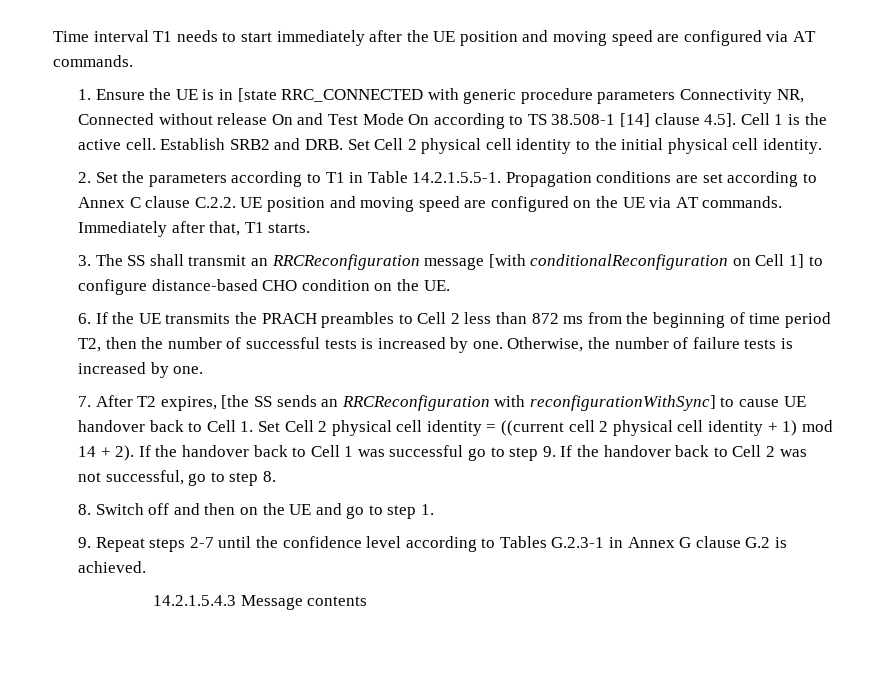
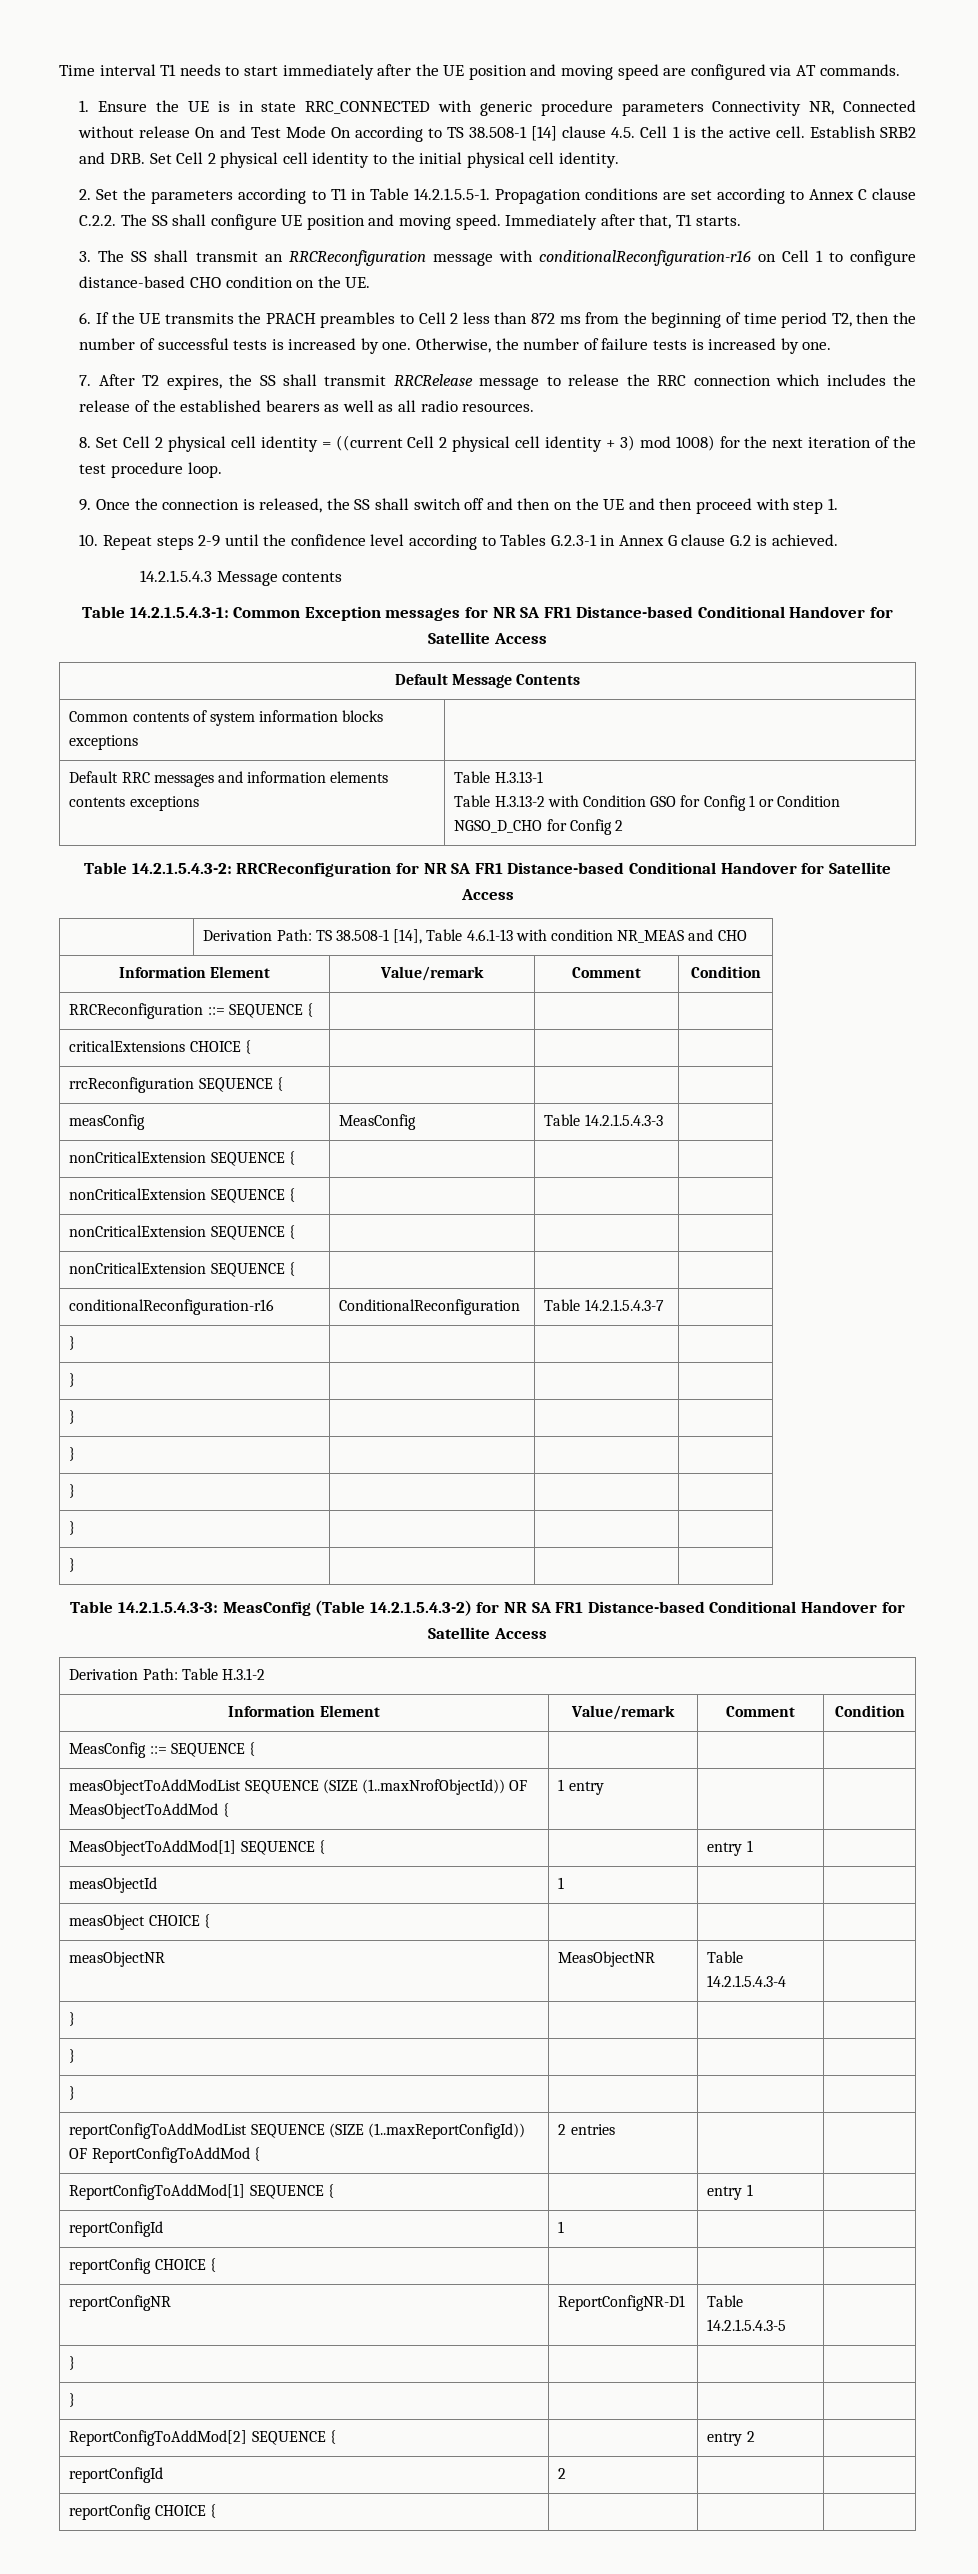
[237,88,277,102] [state -> [261,102,297,112] state
[704,113,737,127] 4.5]. -> [611,127,636,138] 4.5.
[240,196,783,212] UE position and moving speed are configured on the UE via AT commands. -> [120,214,501,230] The SS shall configure UE position and moving speed.
[488,254,729,270] [with conditionalReconfiguration -> [498,250,751,266] with conditionalReconfiguration-r16
[789,254,805,268] 1] -> [815,250,823,262] 1
[221,395,806,411] [77,420,254,432] [the SS sends an RRCReconfiguration with reconfigurationWithSync] to cause UE handover back to Cell 1. -> [229,374,917,390] [79,400,535,412] [79,437,92,448] the SS shall transmit RRCRelease message to release the RRC connection which includes the release of the established bearers as well as all radio resources. // 8.
[568,420,595,432] cell -> [407,436,435,448] Cell
[782,420,833,436] [77,445,807,461] [77,470,276,486] [77,503,144,515] 1) mod 14 + 2). If the handover back to Cell 1 was successful go to step 9. If the handover back to Cell 2 was not successful, go to step 8. // 8. Switch -> [619,435,916,451] [79,462,222,478] [79,498,461,513] 3) mod 1008) for the next iteration of the test procedure loop. // 9. Once the connection is released, the SS shall switch
[346,505,383,519] go to -> [659,498,790,514] then proceed with
[77,537,91,548] 9. -> [79,534,99,546] 10.
[189,537,214,548] 2-7 -> [198,535,221,547] 2-9
(368, 601) none -> [81,606,894,621] [428,632,547,644] [394,673,581,688] [69,710,384,726] [69,735,139,750] [69,771,389,787] [69,796,199,811] [454,771,543,783] [454,795,841,811] [454,819,624,835] [84,862,891,877] [460,889,514,900] [203,929,747,944] [118,966,271,978] [380,966,484,981] [572,967,641,978] [690,966,761,978] [69,1003,314,1019] [69,1040,251,1054] [69,1077,283,1093] [69,1114,146,1130] [339,1114,417,1130] [544,1114,663,1126] [69,1151,295,1166] [69,1188,295,1203] [69,1225,295,1240] [69,1262,295,1277] [69,1299,275,1315] [339,1299,521,1315] [544,1299,664,1311] [69,1336,76,1350] [69,1373,76,1387] [69,1410,76,1424] [69,1447,76,1461] [69,1484,76,1498] [69,1521,76,1535] [69,1558,76,1572] [70,1600,905,1616] [428,1627,547,1639] [69,1668,266,1680] [228,1705,380,1717] [571,1705,675,1720] [726,1706,795,1717] [834,1705,905,1717] [69,1742,256,1758] [69,1779,528,1795] [69,1803,229,1819] [558,1779,604,1795] [69,1840,325,1856] [707,1840,753,1856] [69,1877,158,1893] [558,1877,565,1889] [69,1914,210,1930] [69,1951,166,1967] [558,1951,656,1967] [707,1951,744,1963] [707,1975,787,1987] [69,2012,76,2026] [69,2049,76,2063] [69,2086,76,2100] [69,2123,526,2139] [69,2147,260,2163] [558,2124,615,2135] [69,2184,334,2200] [707,2184,753,2200] [69,2221,164,2237] [558,2221,565,2233] [69,2258,216,2274] [69,2295,172,2311] [558,2295,686,2311] [707,2295,744,2307] [707,2319,787,2331] [69,2356,76,2370] [69,2393,76,2407] [69,2430,336,2446] [707,2431,755,2446] [69,2467,164,2483] [558,2468,567,2479] [69,2504,216,2520] // Table 14.2.1.5.4.3-1: Common Exception messages for NR SA FR1 Distance-based Conditional Handover for Satellite Access // Default Message Contents // Common contents of system information blocks exceptions | // Default RRC messages and information elements contents exceptions | Table H.3.13-1 // Table H.3.13-2 with Condition GSO for Config 1 or Condition NGSO_D_CHO for Config 2 // Table 14.2.1.5.4.3-2: RRCReconfiguration for NR SA FR1 Distance-based Conditional Handover for Satellite Access // | Derivation Path: TS 38.508-1 [14], Table 4.6.1-13 with condition NR_MEAS and CHO // Information Element | Value/remark | Comment | Condition // RRCReconfiguration ::= SEQUENCE { | | | // criticalExtensions CHOICE { | | | // rrcReconfiguration SEQUENCE { | | | // measConfig | MeasConfig | Table 14.2.1.5.4.3-3 | // nonCriticalExtension SEQUENCE { | | | // nonCriticalExtension SEQUENCE { | | | // nonCriticalExtension SEQUENCE { | | | // nonCriticalExtension SEQUENCE { | | | // conditionalReconfiguration-r16 | ConditionalReconfiguration | Table 14.2.1.5.4.3-7 | // } | | | // } | | | // } | | | // } | | | // } | | | // } | | | // } | | | // Table 14.2.1.5.4.3-3: MeasConfig (Table 14.2.1.5.4.3-2) for NR SA FR1 Distance-based Conditional Handover for Satellite Access // Derivation Path: Table H.3.1-2 // Information Element | Value/remark | Comment | Condition // MeasConfig ::= SEQUENCE { | | | // measObjectToAddModList SEQUENCE (SIZE (1..maxNrofObjectId)) OF MeasObjectToAddMod { | 1 entry | | // MeasObjectToAddMod[1] SEQUENCE { | | entry 1 | // measObjectId | 1 | | // measObject CHOICE { | | | // measObjectNR | MeasObjectNR | Table 14.2.1.5.4.3-4 | // } | | | // } | | | // } | | | // reportConfigToAddModList SEQUENCE (SIZE (1..maxReportConfigId)) OF ReportConfigToAddMod { | 2 entries | | // ReportConfigToAddMod[1] SEQUENCE { | | entry 1 | // reportConfigId | 1 | | // reportConfig CHOICE { | | | // reportConfigNR | ReportConfigNR-D1 | Table 14.2.1.5.4.3-5 | // } | | | // } | | | // ReportConfigToAddMod[2] SEQUENCE { | | entry 2 | // reportConfigId | 2 | | // reportConfig CHOICE { | | |

